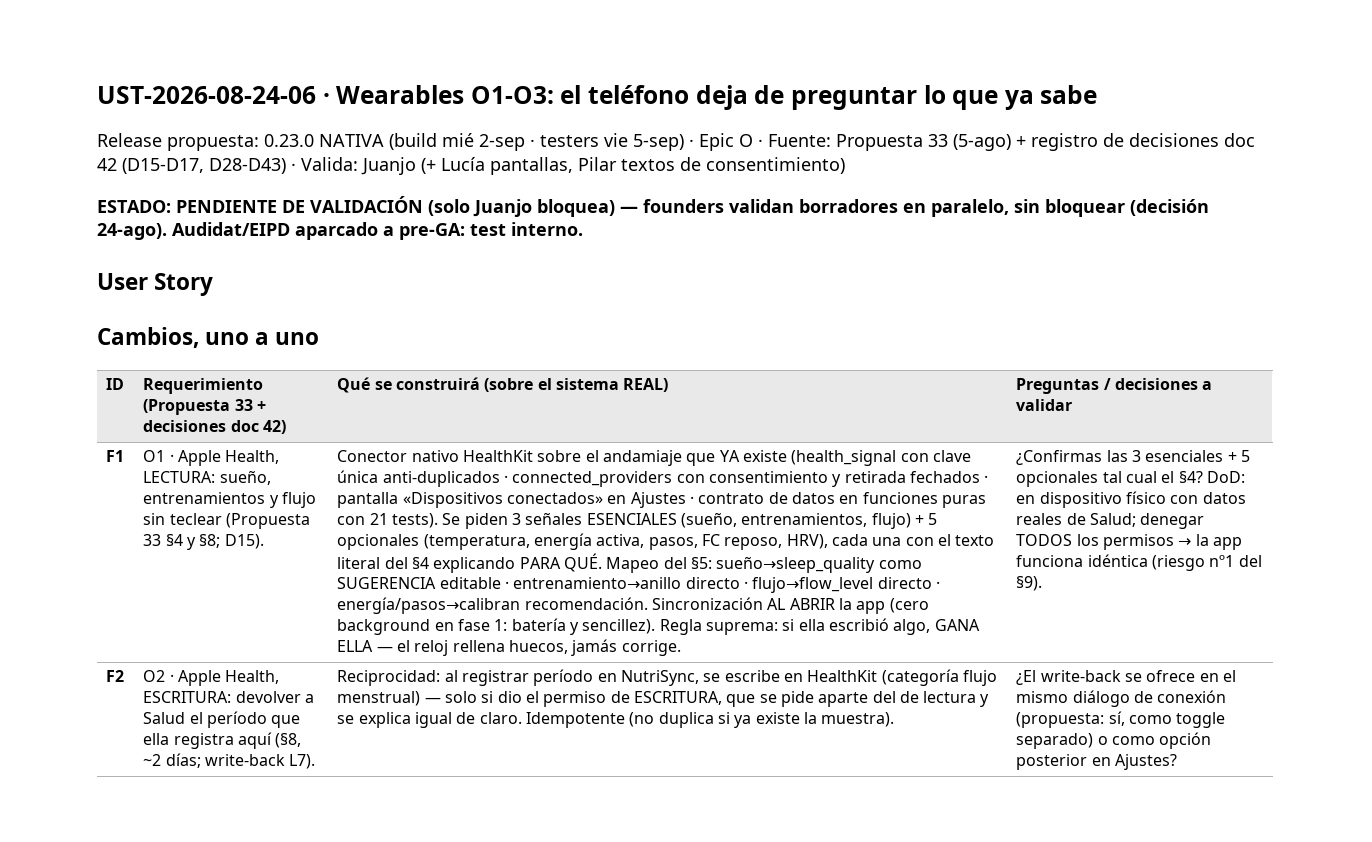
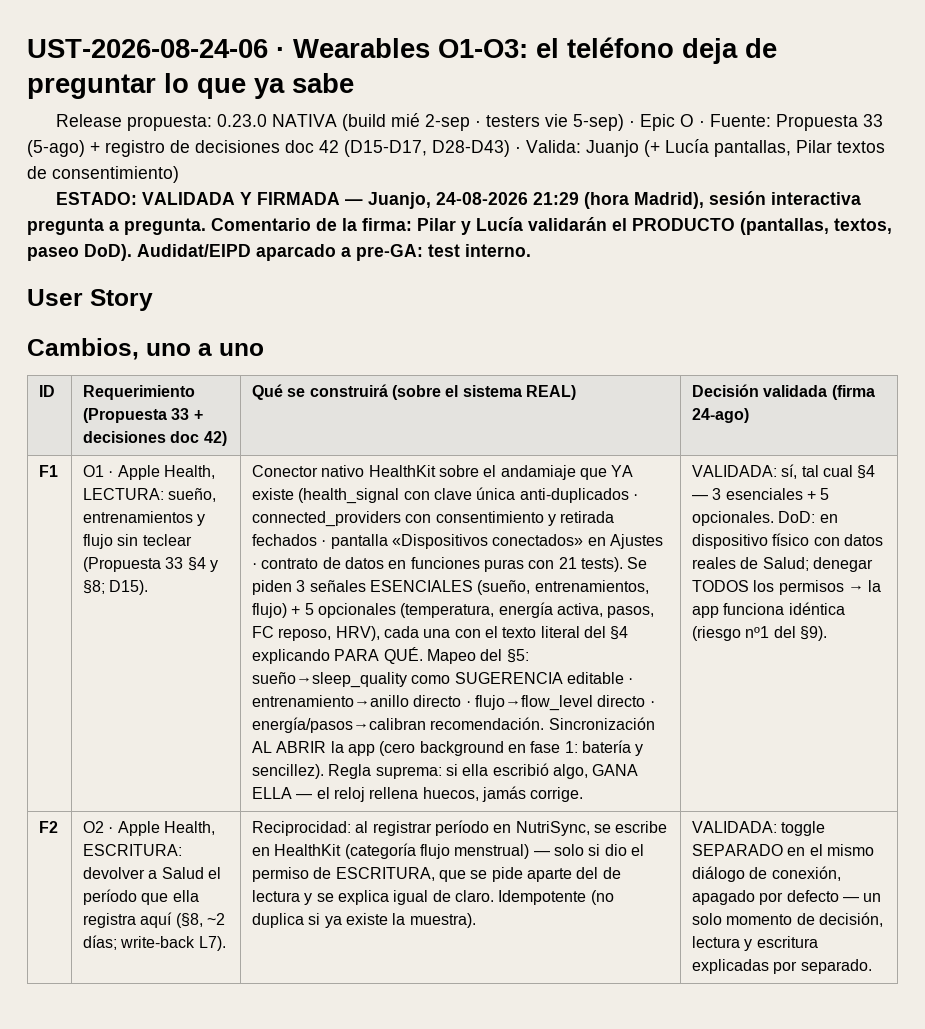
[176,196,1209,217] [97,223,167,240] PENDIENTE DE VALIDACIÓN (solo Juanjo bloquea) — founders validan borradores en paralelo, sin bloquear (decisión 24-ago). -> [142,191,862,209] [27,217,892,235] [27,244,132,261] VALIDADA Y FIRMADA — Juanjo, 24-08-2026 21:29 (hora Madrid), sesión interactiva pregunta a pregunta. Comentario de la firma: Pilar y Lucía validarán el PRODUCTO (pantallas, textos, paseo DoD).
[1016,378,1213,394] [1016,399,1073,411] Preguntas / decisiones a validar -> [692,384,875,400] [692,408,750,423] Decisión validada (firma 24-ago)
[1016,450,1250,465] [1016,471,1203,487] ¿Confirmas las 3 esenciales + 5 opcionales tal cual el §4? -> [692,464,876,479] [692,488,830,500] [692,511,775,526] VALIDADA: sí, tal cual §4 — 3 esenciales + 5 opcionales.
[1016,670,1196,685] ¿El write-back se ofrece -> [692,821,826,836] [692,844,784,856] VALIDADA: toggle SEPARADO
[1157,690,1227,703] [1016,711,1226,728] [1016,732,1212,749] [1016,754,1177,770] conexión (propuesta: sí, como toggle separado) o como opción posterior en Ajustes? -> [771,866,841,881] [692,890,882,905] [692,912,884,927] [692,936,818,951] [692,959,872,974] conexión, apagado por defecto — un solo momento de decisión, lectura y escritura explicadas por separado.

